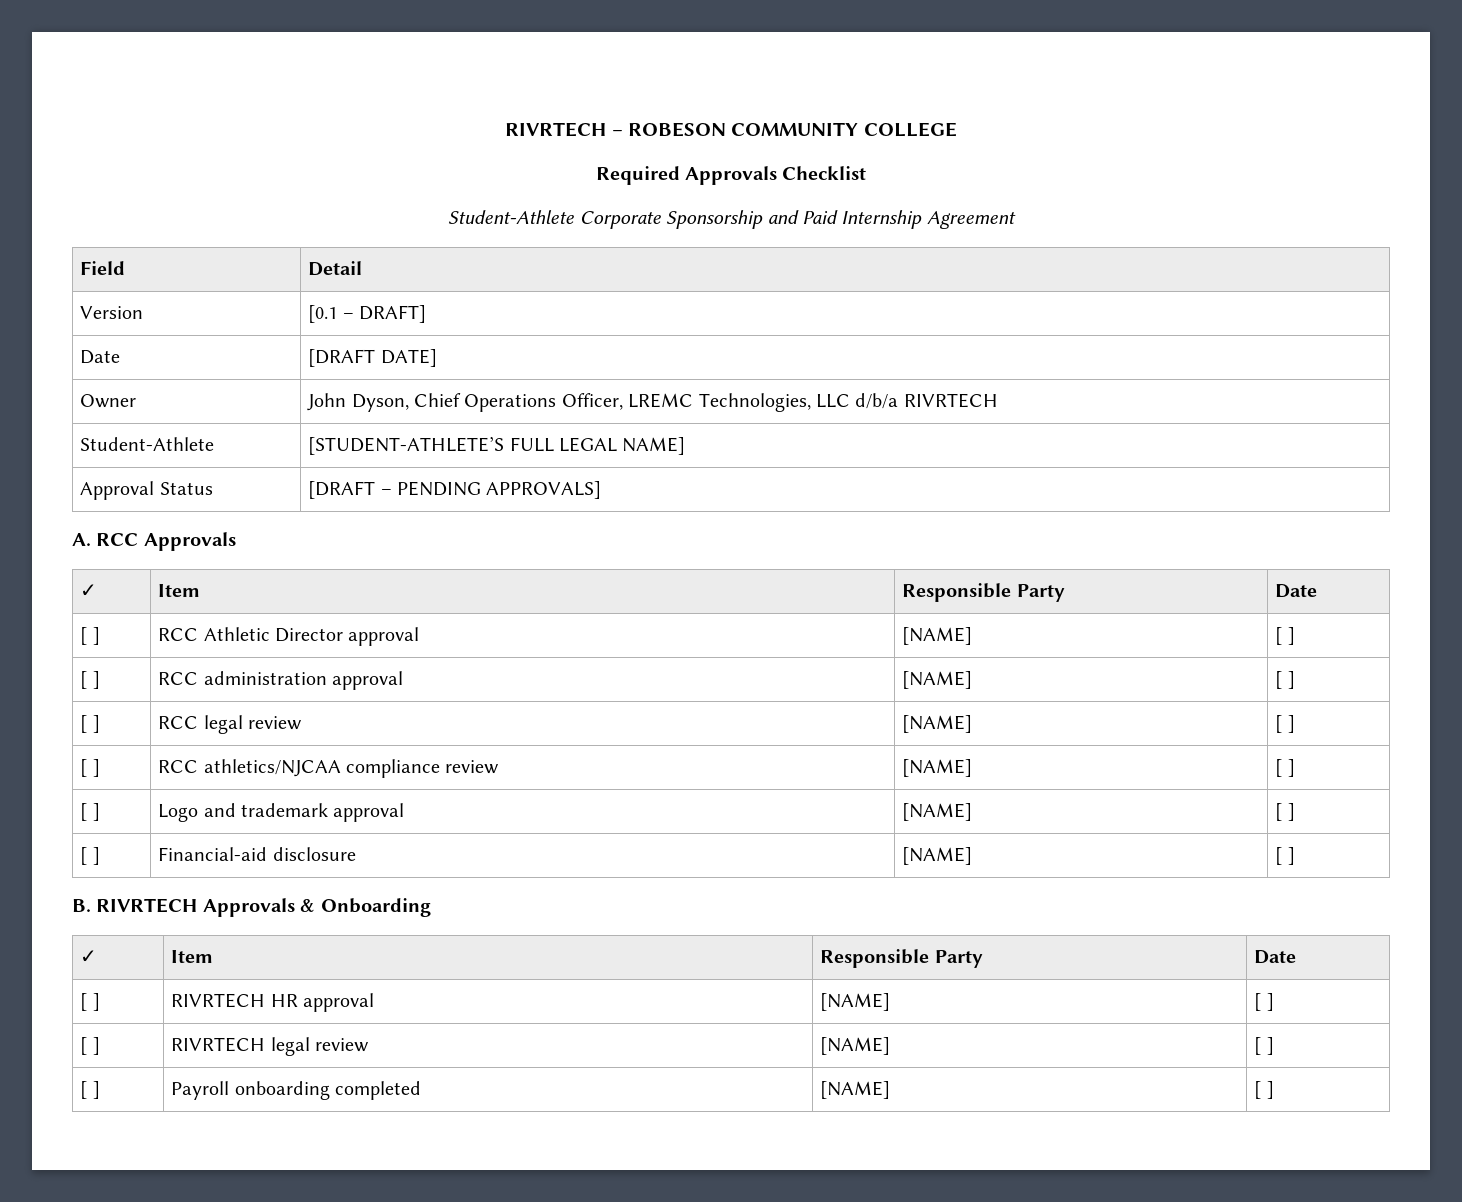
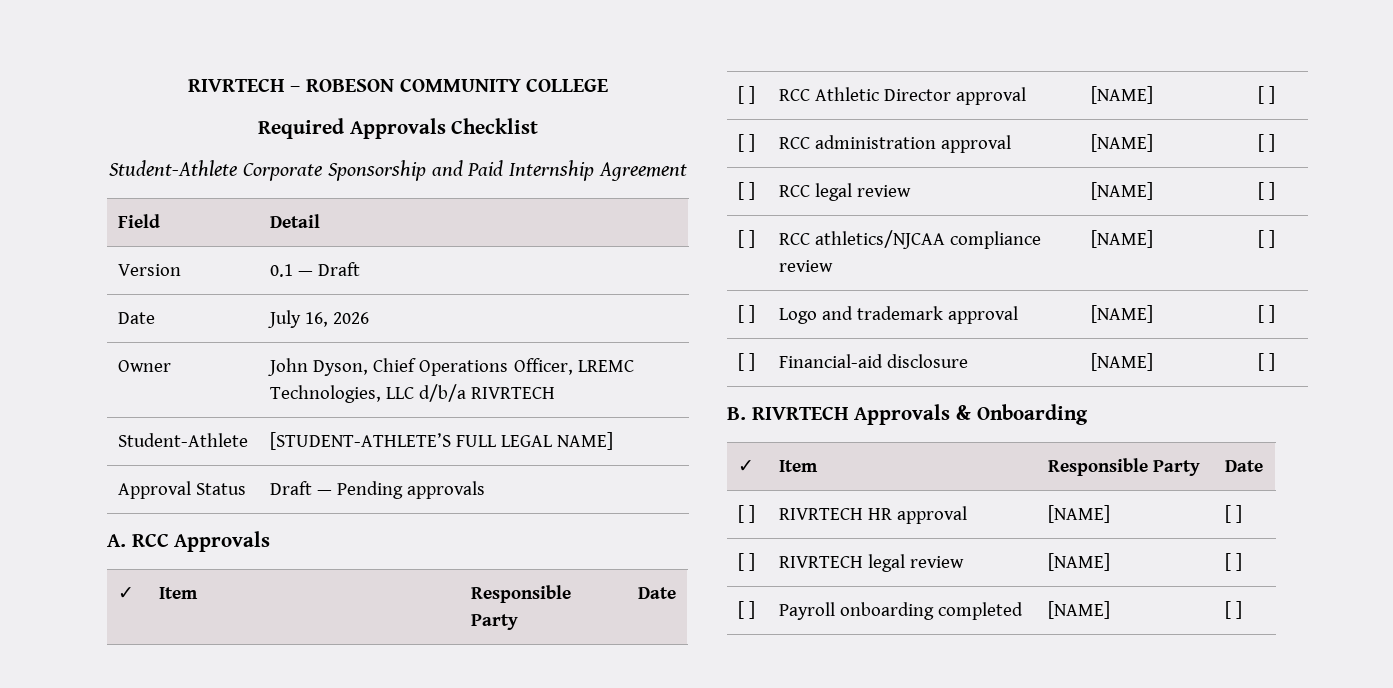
[308,305,426,323] [80,350,121,364] [308,349,437,367] [0.1 – DRAFT] // Date | [DRAFT DATE] -> [269,262,361,277] [117,312,155,324] [267,310,370,328] 0.1 — Draft // Date | July 16, 2026
[308,481,602,499] [DRAFT – PENDING APPROVALS] -> [269,481,486,499] Draft — Pending approvals

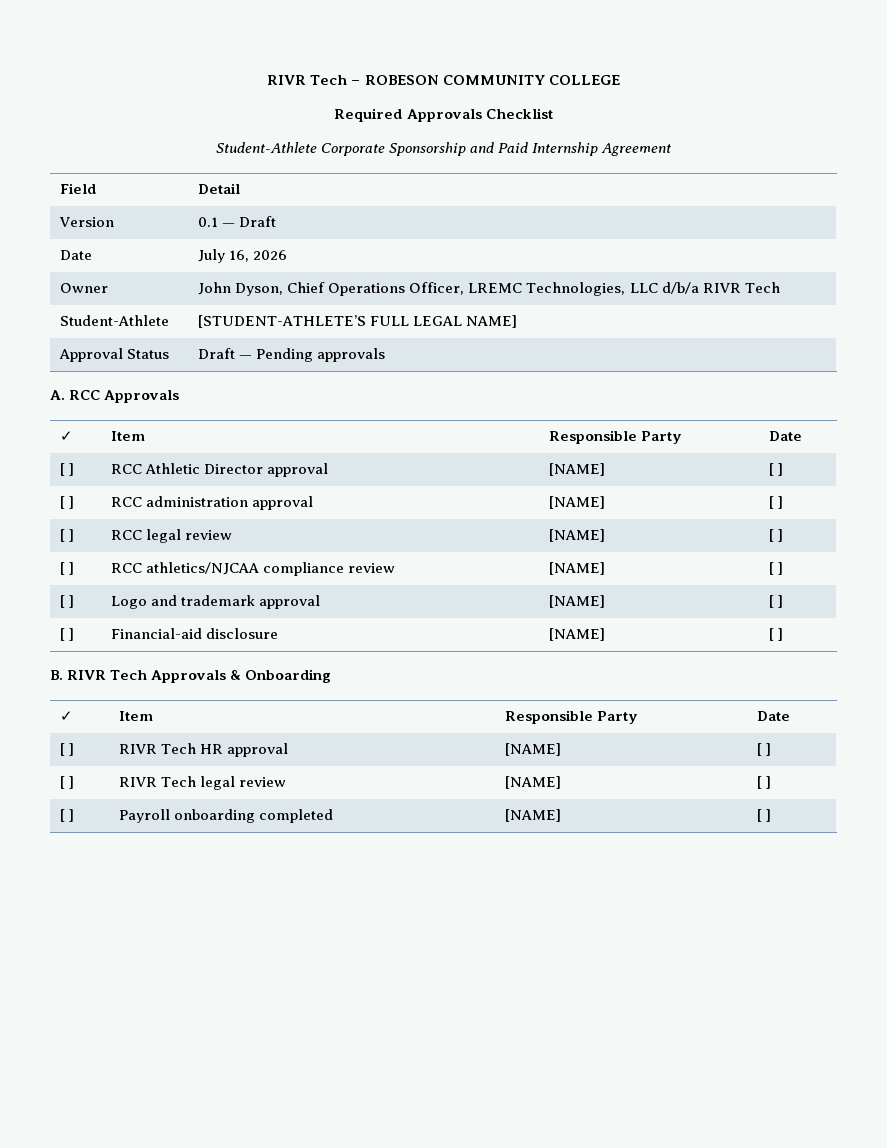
[187,79,285,92] RIVRTECH -> [267,75,348,85] RIVR Tech
[471,387,556,399] RIVRTECH -> [702,282,780,293] RIVR Tech
[751,407,849,420] RIVRTECH -> [67,670,148,680] RIVR Tech
[778,508,863,520] RIVRTECH -> [119,743,197,754] RIVR Tech
[778,556,863,568] RIVRTECH -> [119,776,197,787] RIVR Tech

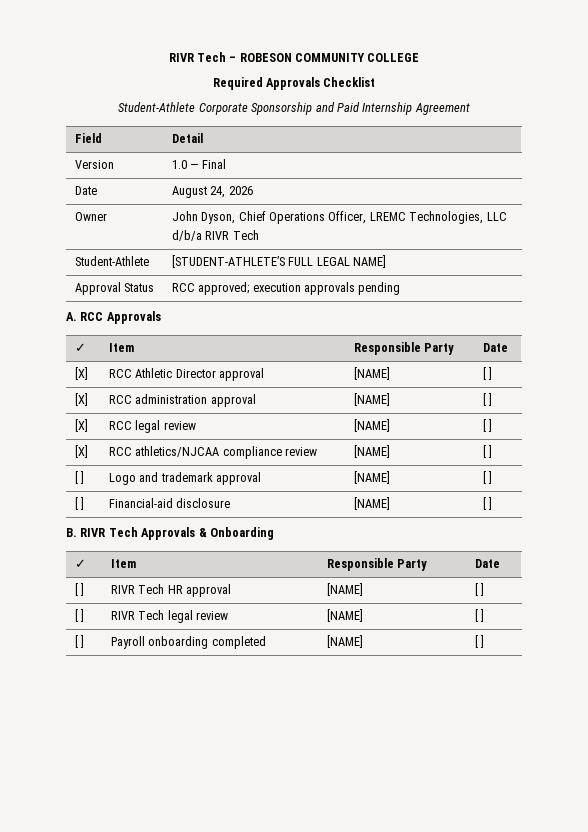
[198,216,277,227] 0.1 — Draft -> [171,159,226,169] 1.0 — Final
[198,249,250,263] July 16, -> [171,186,226,198] August 24,
[198,348,314,362] Draft — Pending -> [171,282,301,295] RCC approved; execution
(386, 355) none -> [358,282,401,295] pending
[60,463,75,476] [ ] -> [74,367,88,380] [X]
[60,496,75,509] [ ] -> [74,393,88,406] [X]
[60,529,75,542] [ ] -> [74,419,88,432] [X]
[60,562,75,575] [ ] -> [74,445,88,458] [X]

